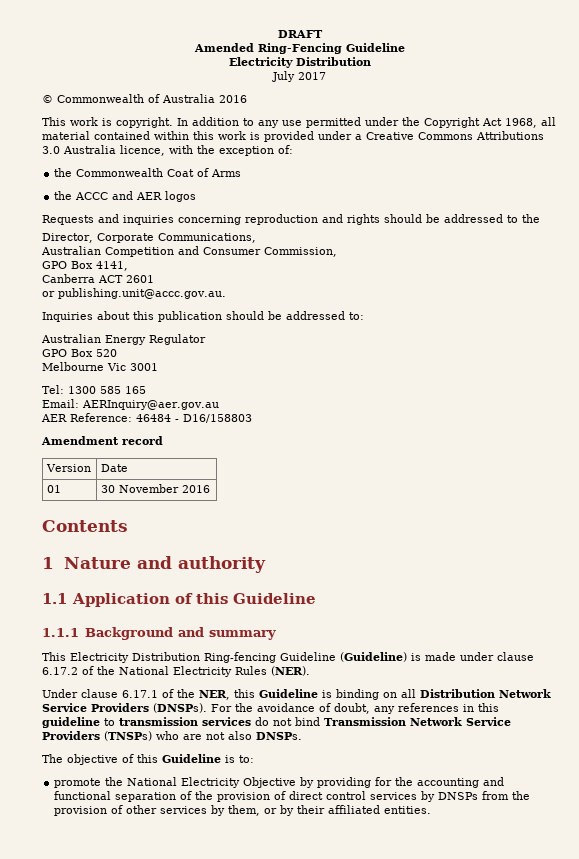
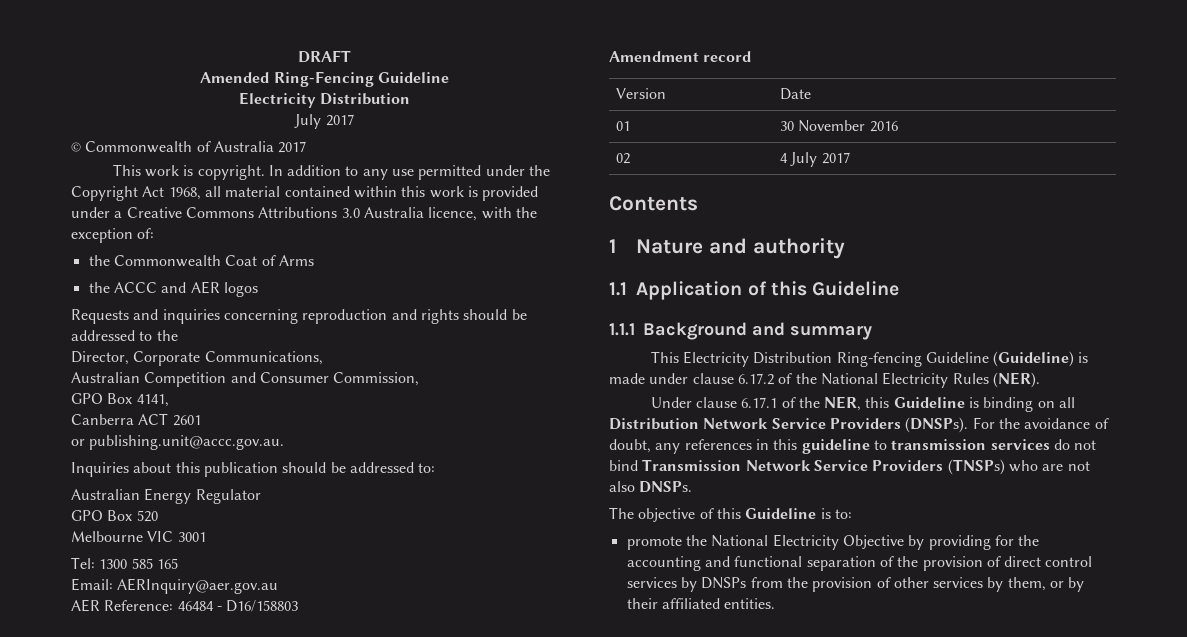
[219,95,247,103] 2016 -> [278,141,307,153] 2017
[107,363,126,371] Vic -> [147,531,174,542] VIC
(210, 489) none -> [616,153,631,164] [780,152,850,167] // 02 | 4 July 2017

